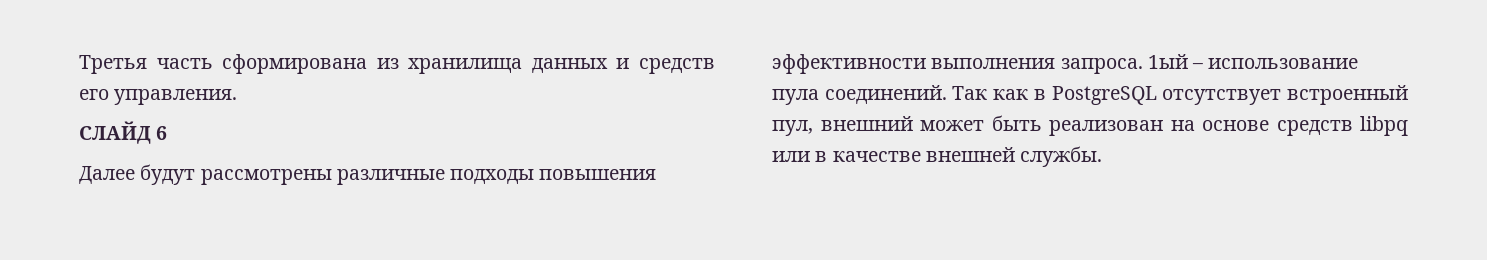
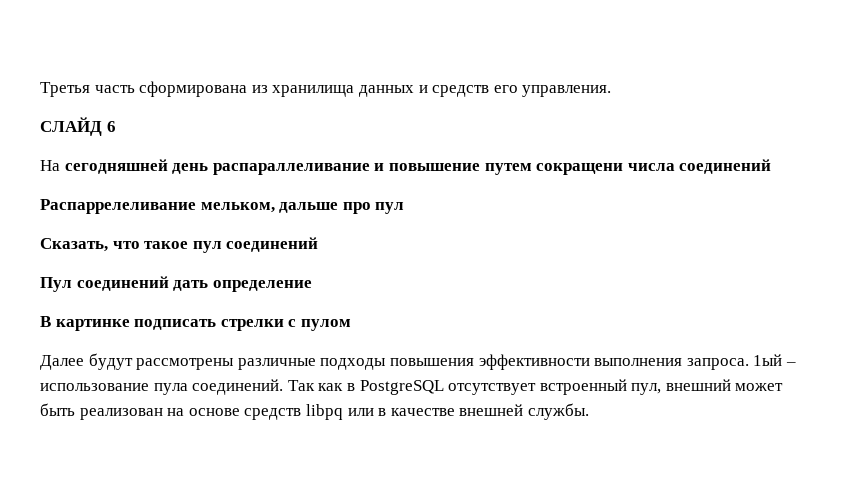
(168, 133) none -> [40,159,772,175] [40,199,405,214] [40,237,319,253] [40,276,312,292] [40,316,351,331] // На сегодняшней день распараллеливание и повышение путем сокращени числа соединений // Распаррелеливание мельком, дальше про пул // Сказать, что такое пул соединений // Пул соединений дать определение // В картинке подписать стрелки с пулом

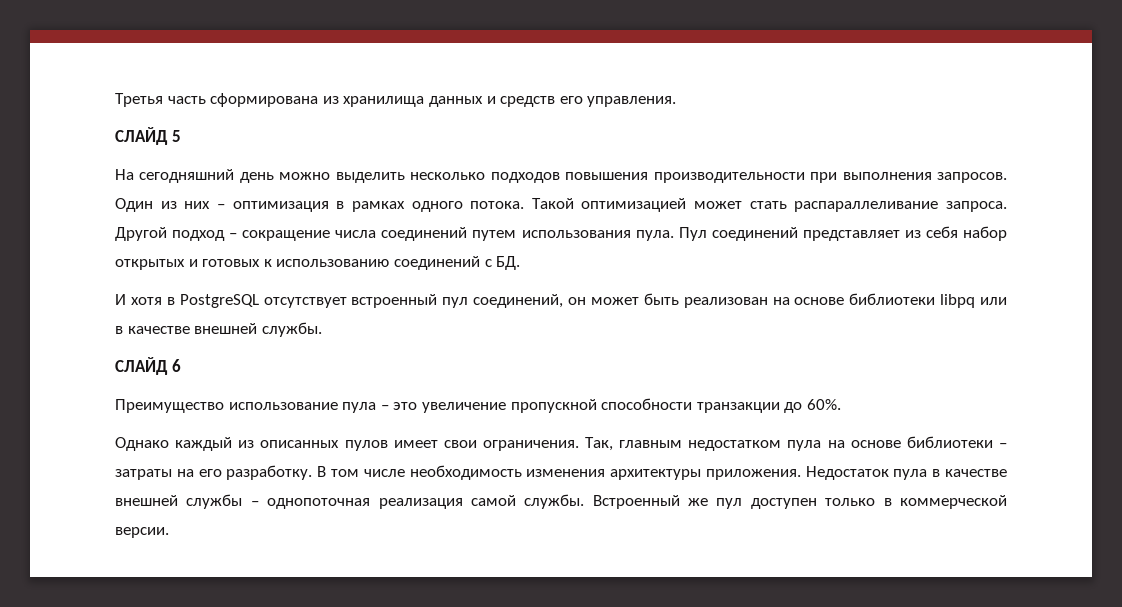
[106,121,116,132] 6 -> [171,130,181,142] 5
[64,159,772,175] [40,199,405,214] [40,237,319,253] [40,276,312,292] [40,316,351,331] [40,353,796,370] [40,379,344,395] сегодняшней день распараллеливание и повышение путем сокращени числа соединений // Распаррелеливание мельком, дальше про пул // Сказать, что такое пул соединений // Пул соединений дать определение // В картинке подписать стрелки с пулом // Далее будут рассмотрены различные подходы повышения эффективности выполнения запроса. 1ый – использование пула соединений. Так как -> [139,169,1008,183] [115,198,1007,212] [115,226,1007,241] [115,256,521,270] [115,294,162,305] сегодняшний день можно выделить несколько подходов повышения производительности при выполнения запросов. Один из них – оптимизация в рамках одного потока. Такой оптимизацией может стать распараллеливание запроса. Другой подход – сокращение числа соединений путем использования пула. Пул соединений представляет из себя набор открытых и готовых к использованию соединений с БД. // И хотя
[631,379,731,395] пул, внешний -> [442,294,586,308] пул соединений, он
[244,408,302,420] средств -> [849,293,936,305] библиотеки
(589, 411) none -> [115,357,181,375] [115,398,841,413] [115,436,1007,451] [115,465,1008,480] [115,494,1007,509] [115,527,169,538] // СЛАЙД 6 // Преимущество использование пула – это увеличение пропускной способности транзакции до 60%. // Однако каждый из описанных пулов имеет свои ограничения. Так, главным недостатком пула на основе библиотеки – затраты на его разработку. В том числе необходимость изменения архитектуры приложения. Недостаток пула в качестве внешней службы – однопоточная реализация самой службы. Встроенный же пул доступен только в коммерческой версии.

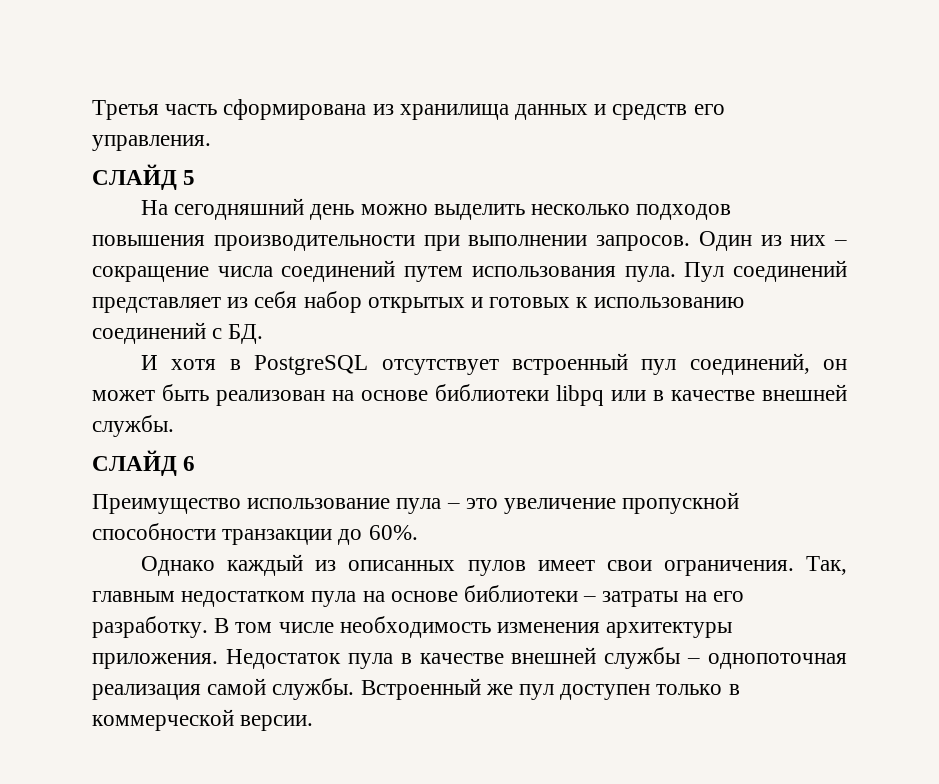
[842,172,932,180] выполнения -> [468,235,588,246] выполнении
[232,198,1007,212] [115,227,238,241] оптимизация в рамках одного потока. Такой оптимизацией может стать распараллеливание запроса. Другой подход – -> (847, 243) none

